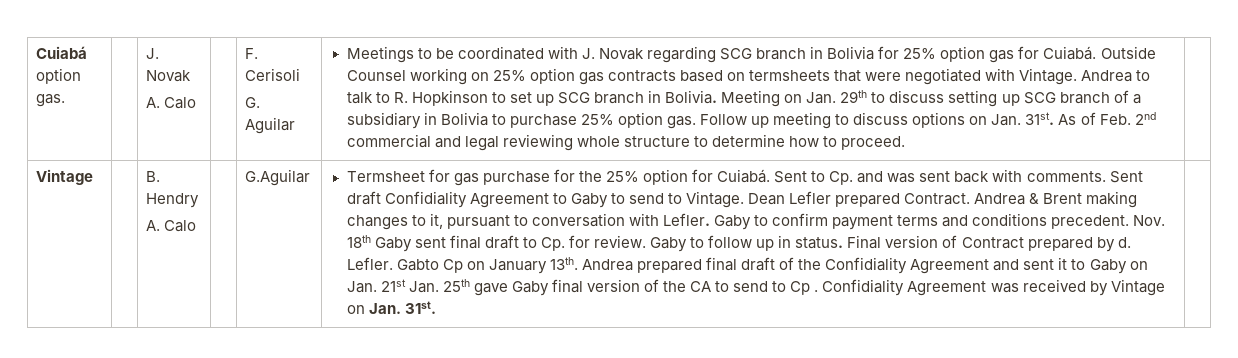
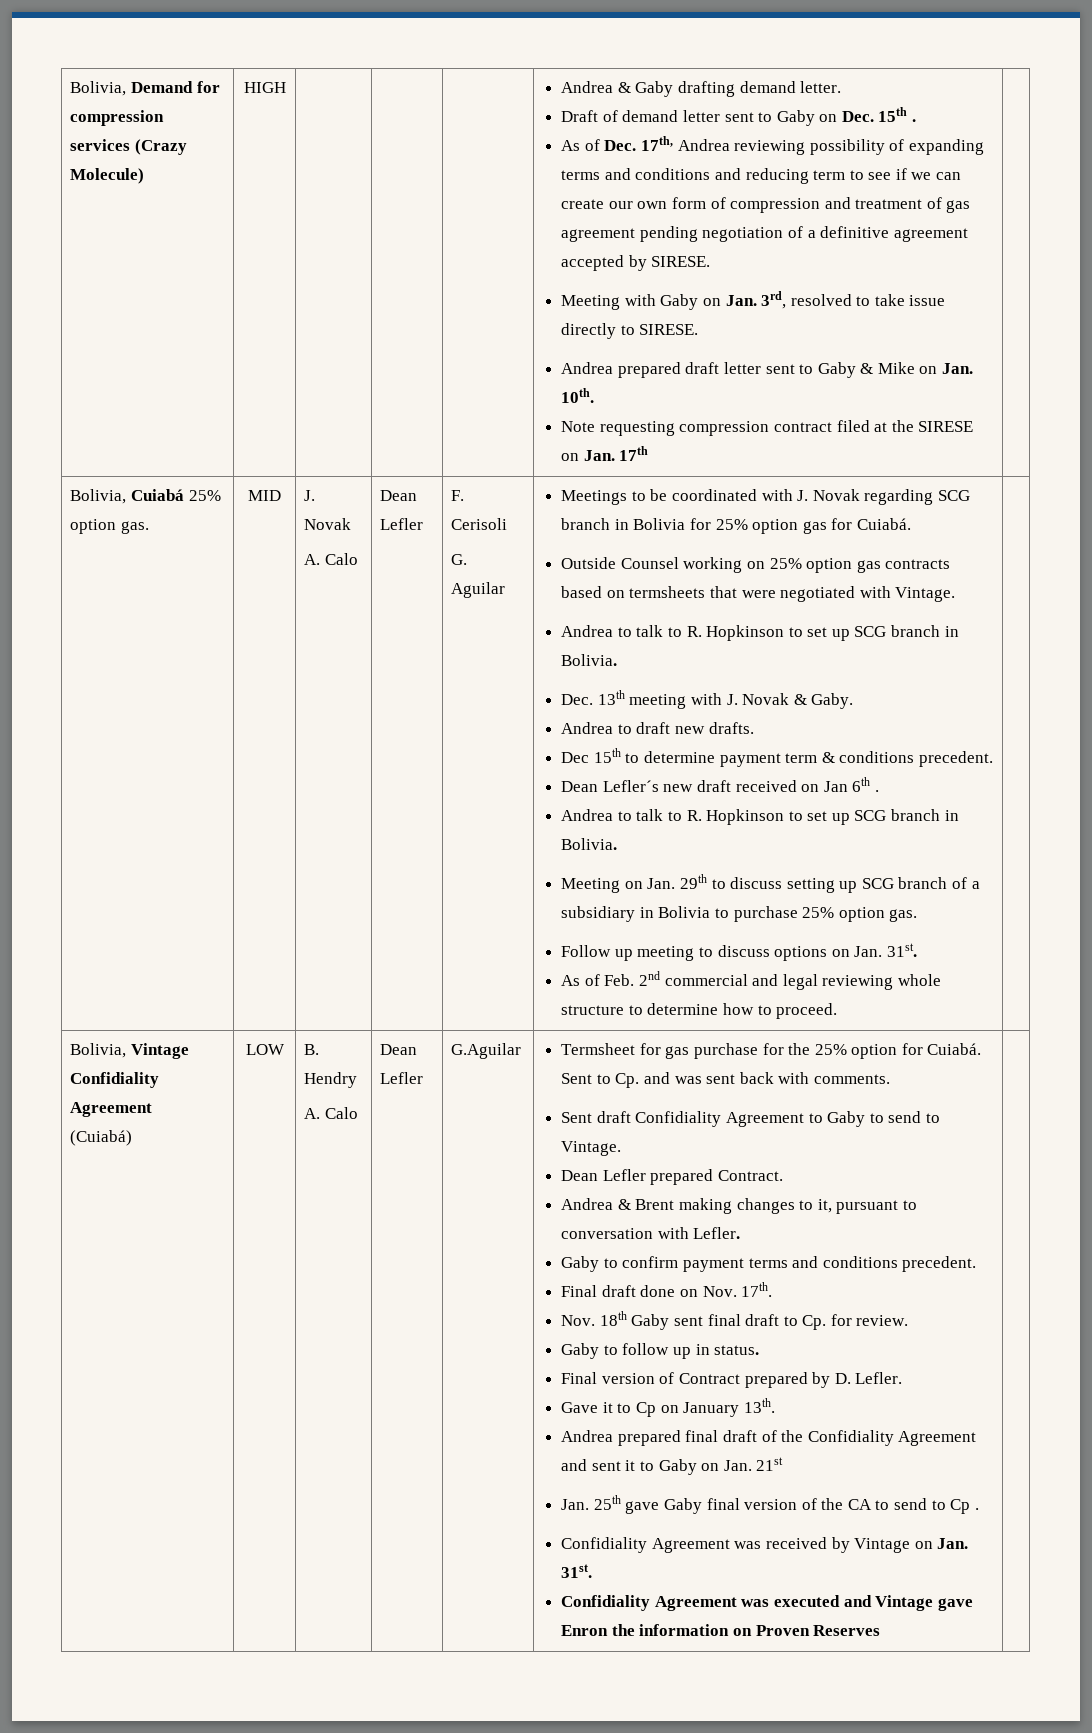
[36,46,88,59] Cuiabá -> [70,81,220,96] [70,110,165,126] [70,139,188,155] [70,168,145,184] [243,82,286,93] [561,81,842,97] [561,107,917,126] [561,136,984,155] [561,168,962,184] [561,197,971,213] [561,226,968,242] [561,255,711,271] [561,291,946,310] [561,323,699,339] [561,362,974,378] [561,388,595,403] [561,420,974,436] [561,446,649,461] [70,489,221,504] Bolivia, Demand for compression services (Crazy Molecule) | HIGH | | | | Andrea & Gaby drafting demand letter. // Draft of demand letter sent to Gaby on Dec. 15th . // As of Dec. 17th, Andrea reviewing possibility of expanding terms and conditions and reducing term to see if we can create our own form of compression and treatment of gas agreement pending negotiation of a definitive agreement accepted by SIRESE. // Meeting with Gaby on Jan. 3rd, resolved to take issue directly to SIRESE. // Andrea prepared draft letter sent to Gaby & Mike on Jan. 10th. // Note requesting compression contract filed at the SIRESE on Jan. 17th | // Bolivia, Cuiabá 25%
(66, 100) none -> [248,490,281,501] MID
(197, 103) none -> [380,490,418,501] [380,518,424,530] Dean Lefler
(1097, 53) none -> (911, 524) //
(1078, 76) none -> (956, 594) //
(718, 97) none -> [561,690,854,709] [561,722,754,734] [561,748,993,767] [561,777,879,792] [561,809,959,825] [561,838,618,850] // Dec. 13th meeting with J. Novak & Gaby. // Andrea to draft new drafts. // Dec 15th to determine payment term & conditions precedent. // Dean Lefler´s new draft received on Jan 6th . // Andrea to talk to R. Hopkinson to set up SCG branch in Bolivia. //
(696, 122) none -> (918, 915) //
(1055, 118) none -> (917, 950) //
[36,169,94,185] Vintage | -> [70,1043,190,1059] [70,1072,160,1088] [70,1102,153,1117] [70,1130,133,1146] [245,1044,285,1055] Bolivia, Vintage Confidiality Agreement // (Cuiabá) | LOW
(197, 226) none -> [380,1044,418,1055] [380,1072,424,1084] Dean Lefler
(1106, 176) none -> (890, 1079) //
(745, 199) none -> (622, 1148) //
(971, 199) none -> (783, 1175) //
(710, 219) none -> (741, 1233) //
(1130, 222) none -> [561,1282,773,1297] // Final draft done on Nov. 17th. //
(647, 241) none -> (909, 1320) //
(844, 243) none -> (760, 1350) //
[1117,237,1131,248] [346,257,439,271] d. Lefler. Gabto -> [834,1372,903,1384] [561,1402,632,1413] D. Lefler. // Gave it to
(578, 263) none -> (775, 1405) //
(406, 285) none -> (784, 1464) //
(819, 291) none -> (979, 1509) //
(436, 307) none -> [561,1595,973,1611] [561,1624,881,1636] // Confidiality Agreement was executed and Vintage gave Enron the information on Proven Reserves

